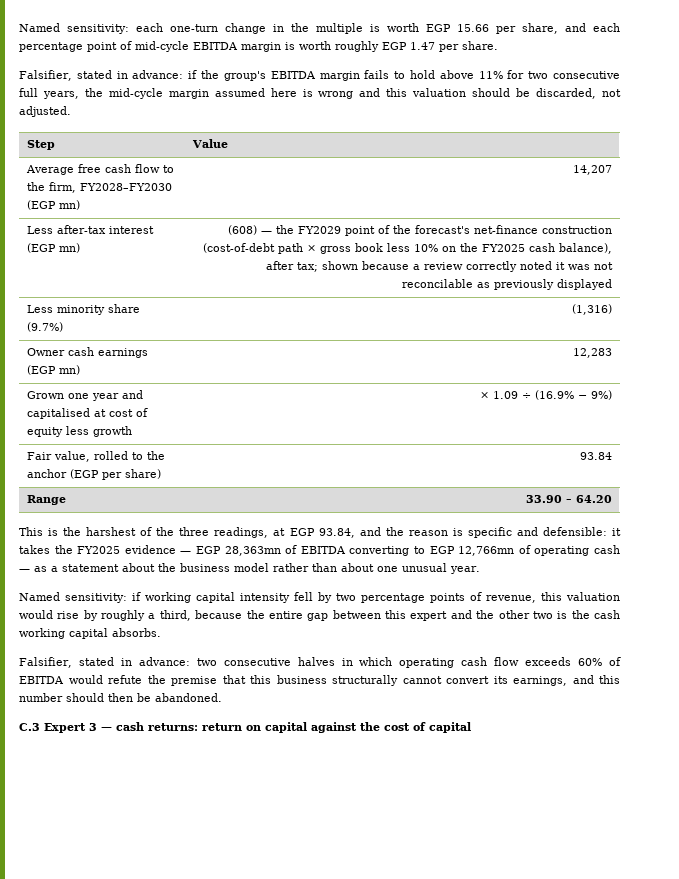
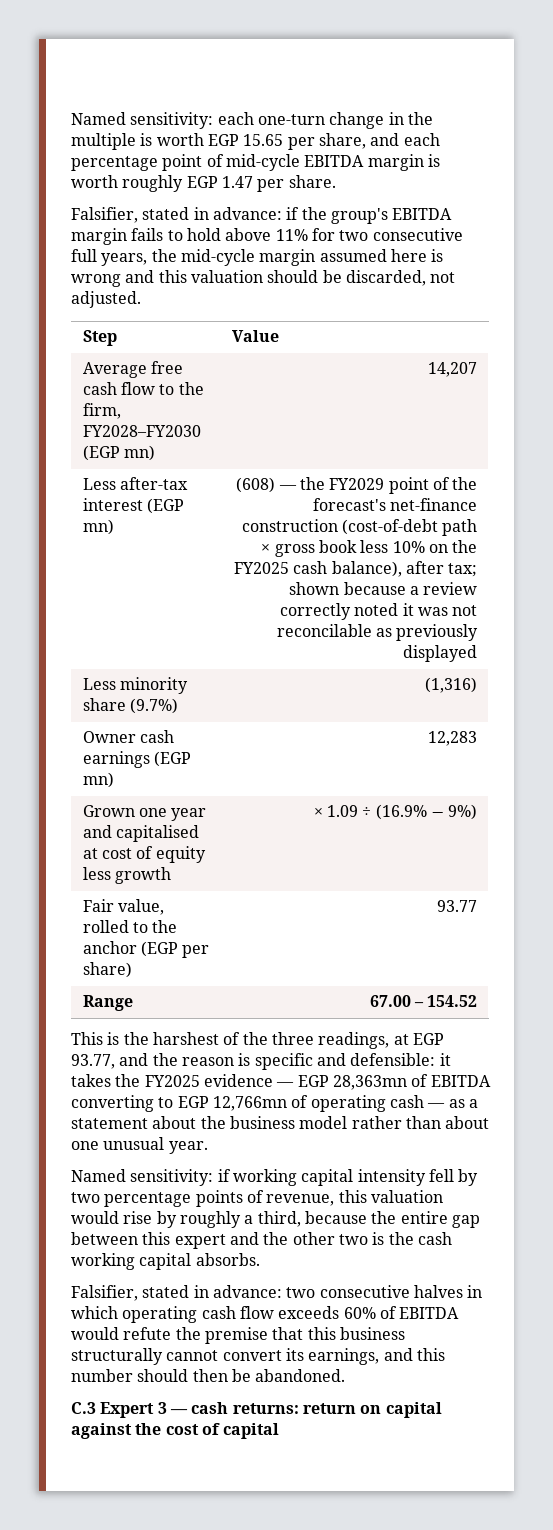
[457,24,489,32] 15.66 -> [243,134,284,146] 15.65
[579,452,612,460] 93.84 -> [437,900,478,912] 93.77
[525,495,612,503] 33.90 – 64.20 -> [369,995,478,1007] 67.00 – 154.52
[318,528,355,538] 93.84, -> [71,1054,115,1069] 93.77,

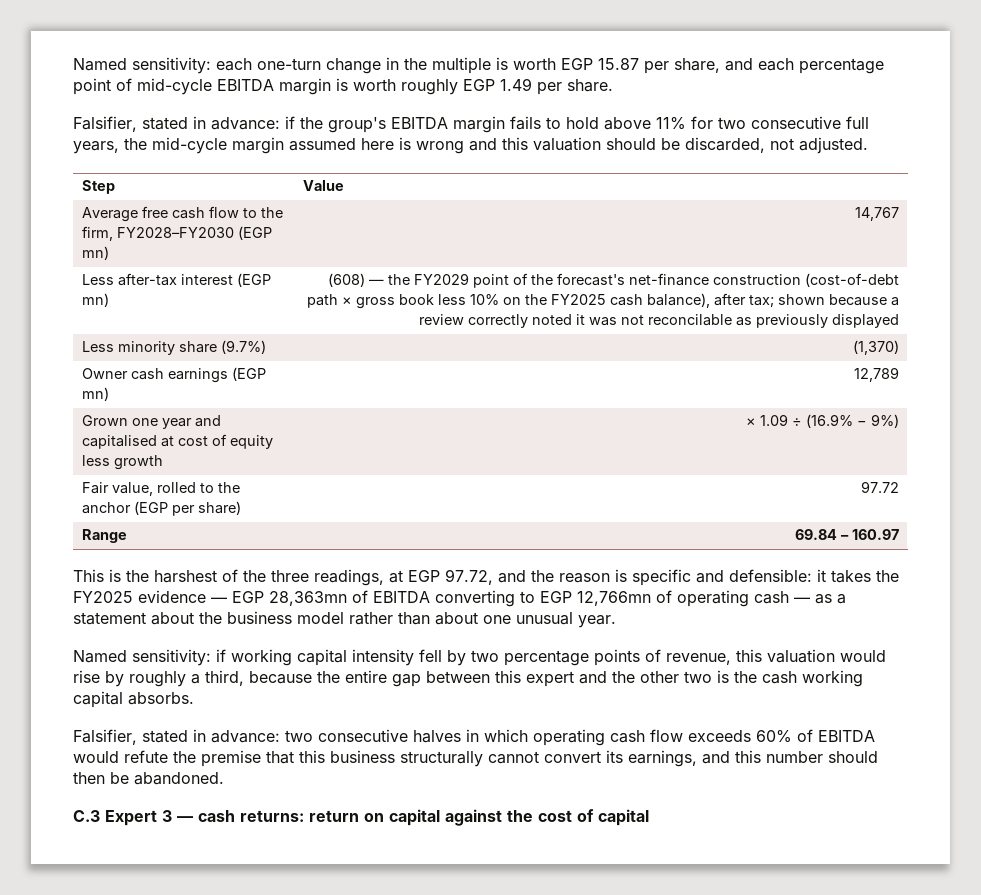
[243,134,284,146] 15.65 -> [598,58,639,70] 15.87
[221,176,253,188] 1.47 -> [500,78,532,91] 1.49
[428,362,478,377] 14,207 -> [854,207,899,221] 14,767
[425,677,478,693] (1,316) -> [852,340,899,355] (1,370)
[428,731,478,746] 12,283 -> [853,367,899,382] 12,789
[437,900,478,912] 93.77 -> [860,481,899,493] 97.72
[369,995,478,1007] 67.00 – 154.52 -> [794,529,899,540] 69.84 – 160.97
[71,1054,115,1069] 93.77, -> [445,569,493,585] 97.72,

